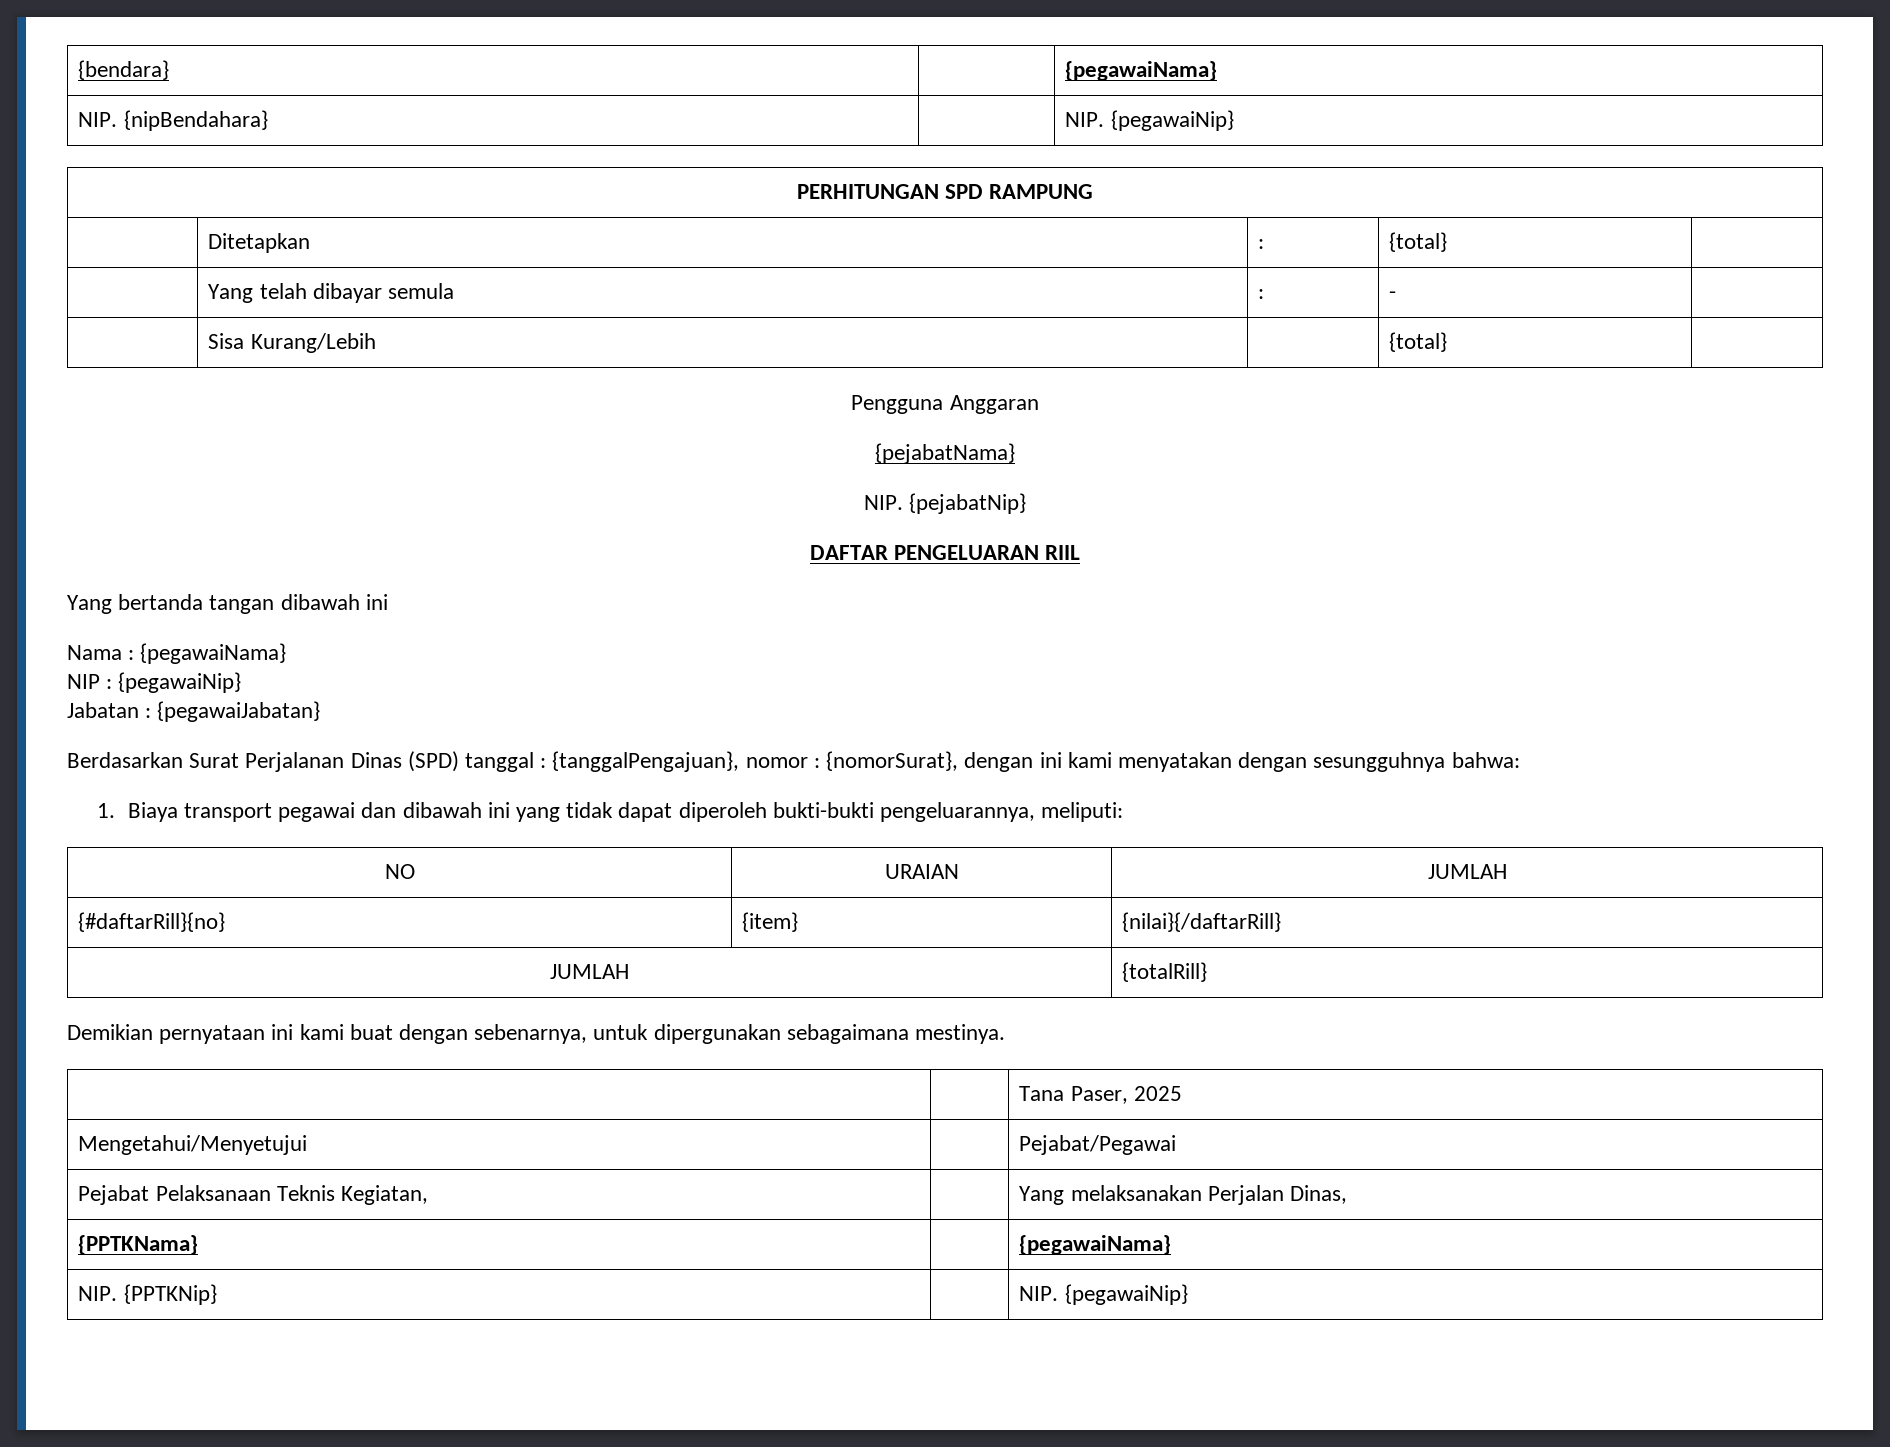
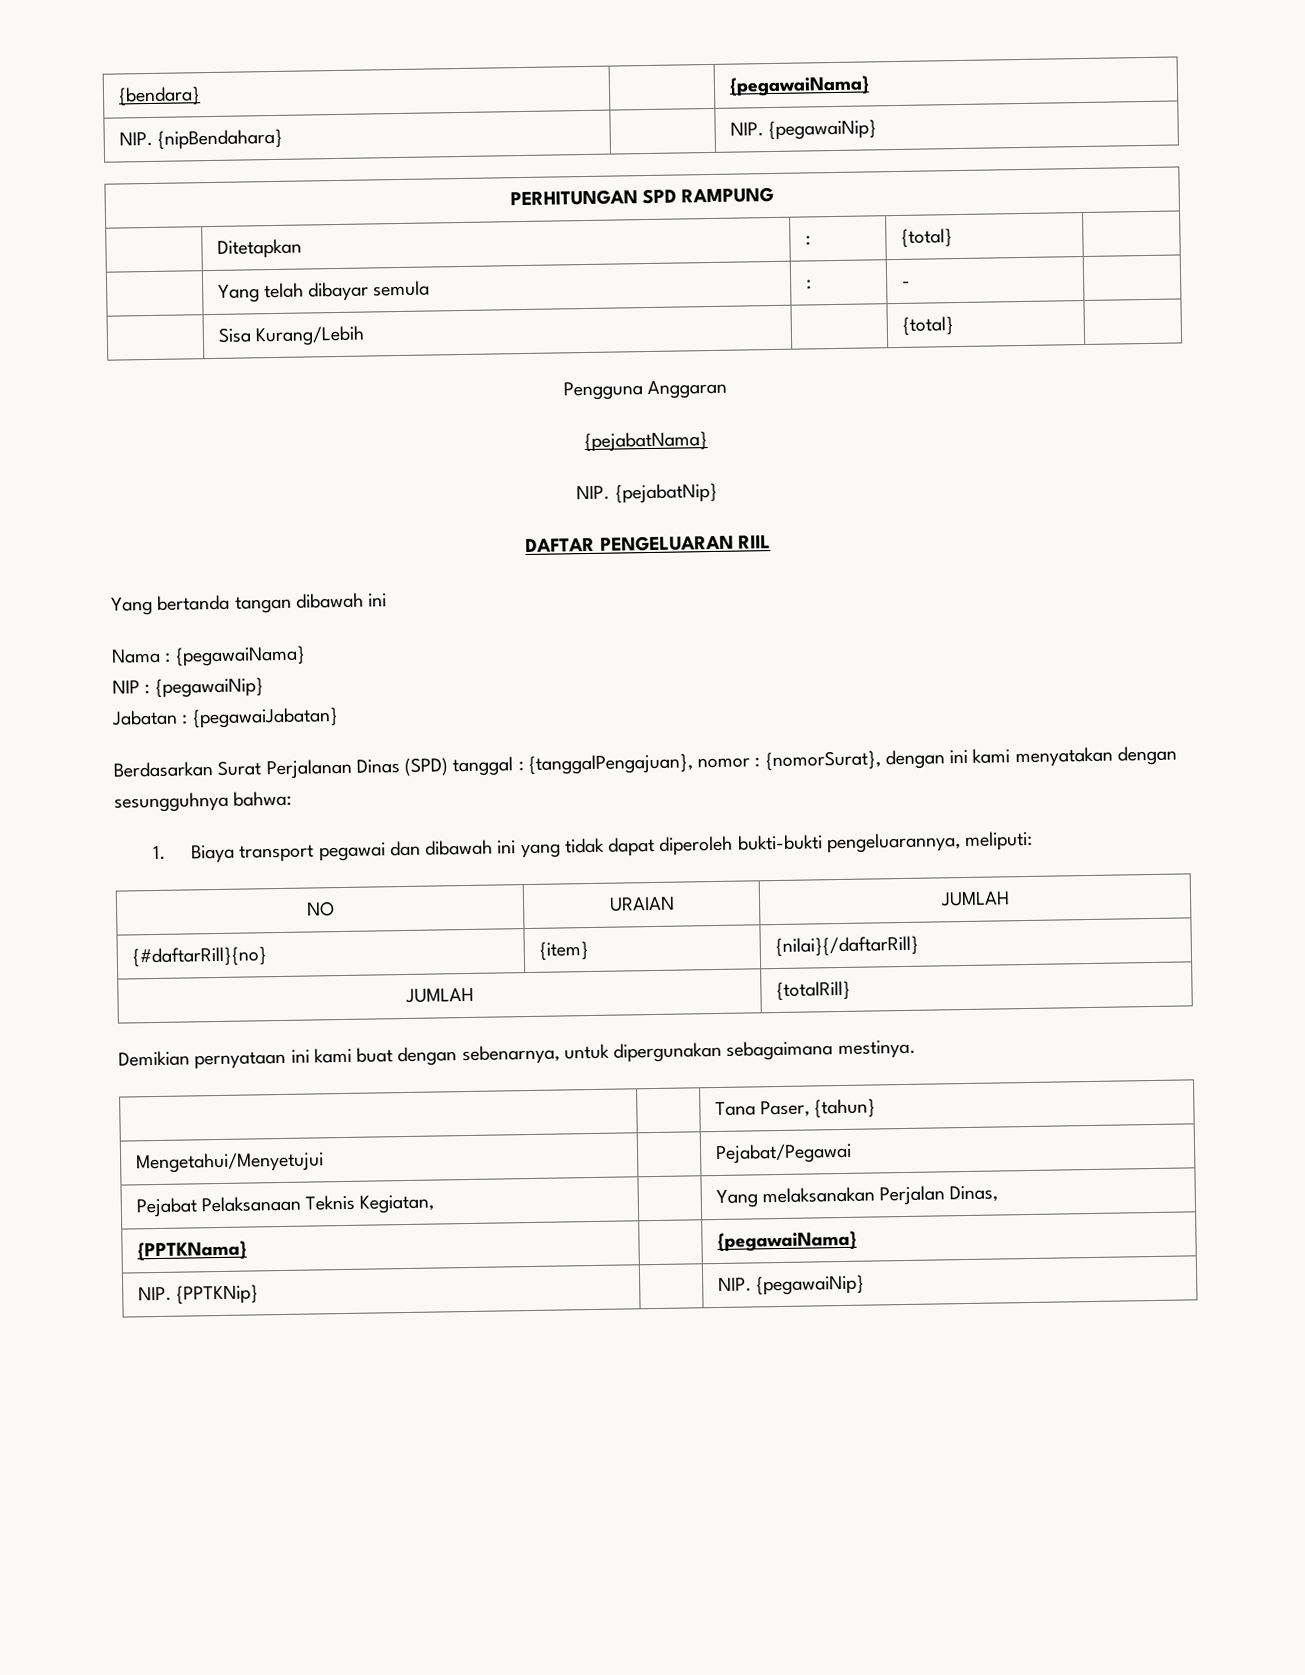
[1133,1086,1182,1101] 2025 -> [814,1098,877,1119] {tahun}

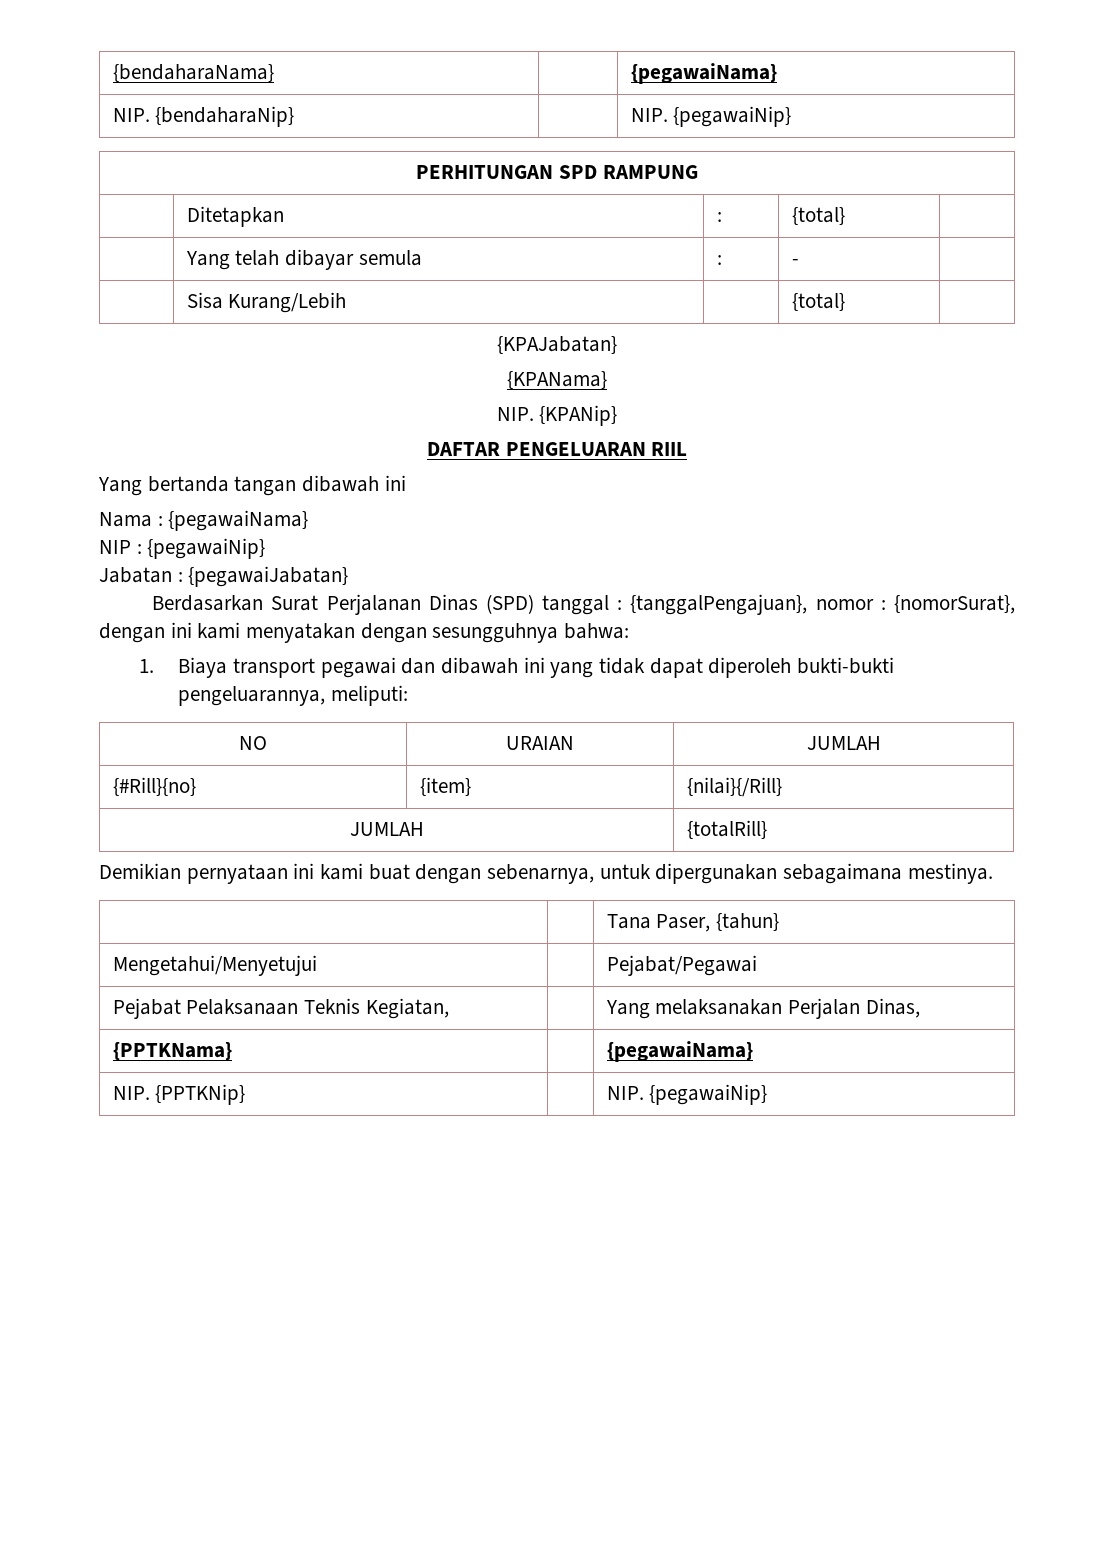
[117,86,201,107] [728,75,870,97] [118,128,283,150] {bendara} | | {pegawaiNama} // NIP. {nipBendahara} -> [112,64,274,82] [630,63,777,84] [112,106,295,127] {bendaharaNama} | | {pegawaiNama} // NIP. {bendaharaNip}
[562,379,728,401] [584,431,708,453] [576,482,718,504] Pengguna Anggaran // {pejabatNama} // NIP. {pejabatNip} -> [497,336,617,354] [507,371,607,389] [496,405,618,426] {KPAJabatan} // {KPANama} // NIP. {KPANip}
[131,946,268,968] {#daftarRill}{no} -> [112,777,196,796] {#Rill}{no}
[774,935,919,958] {nilai}{/daftarRill} -> [686,777,782,797] {nilai}{/Rill}

